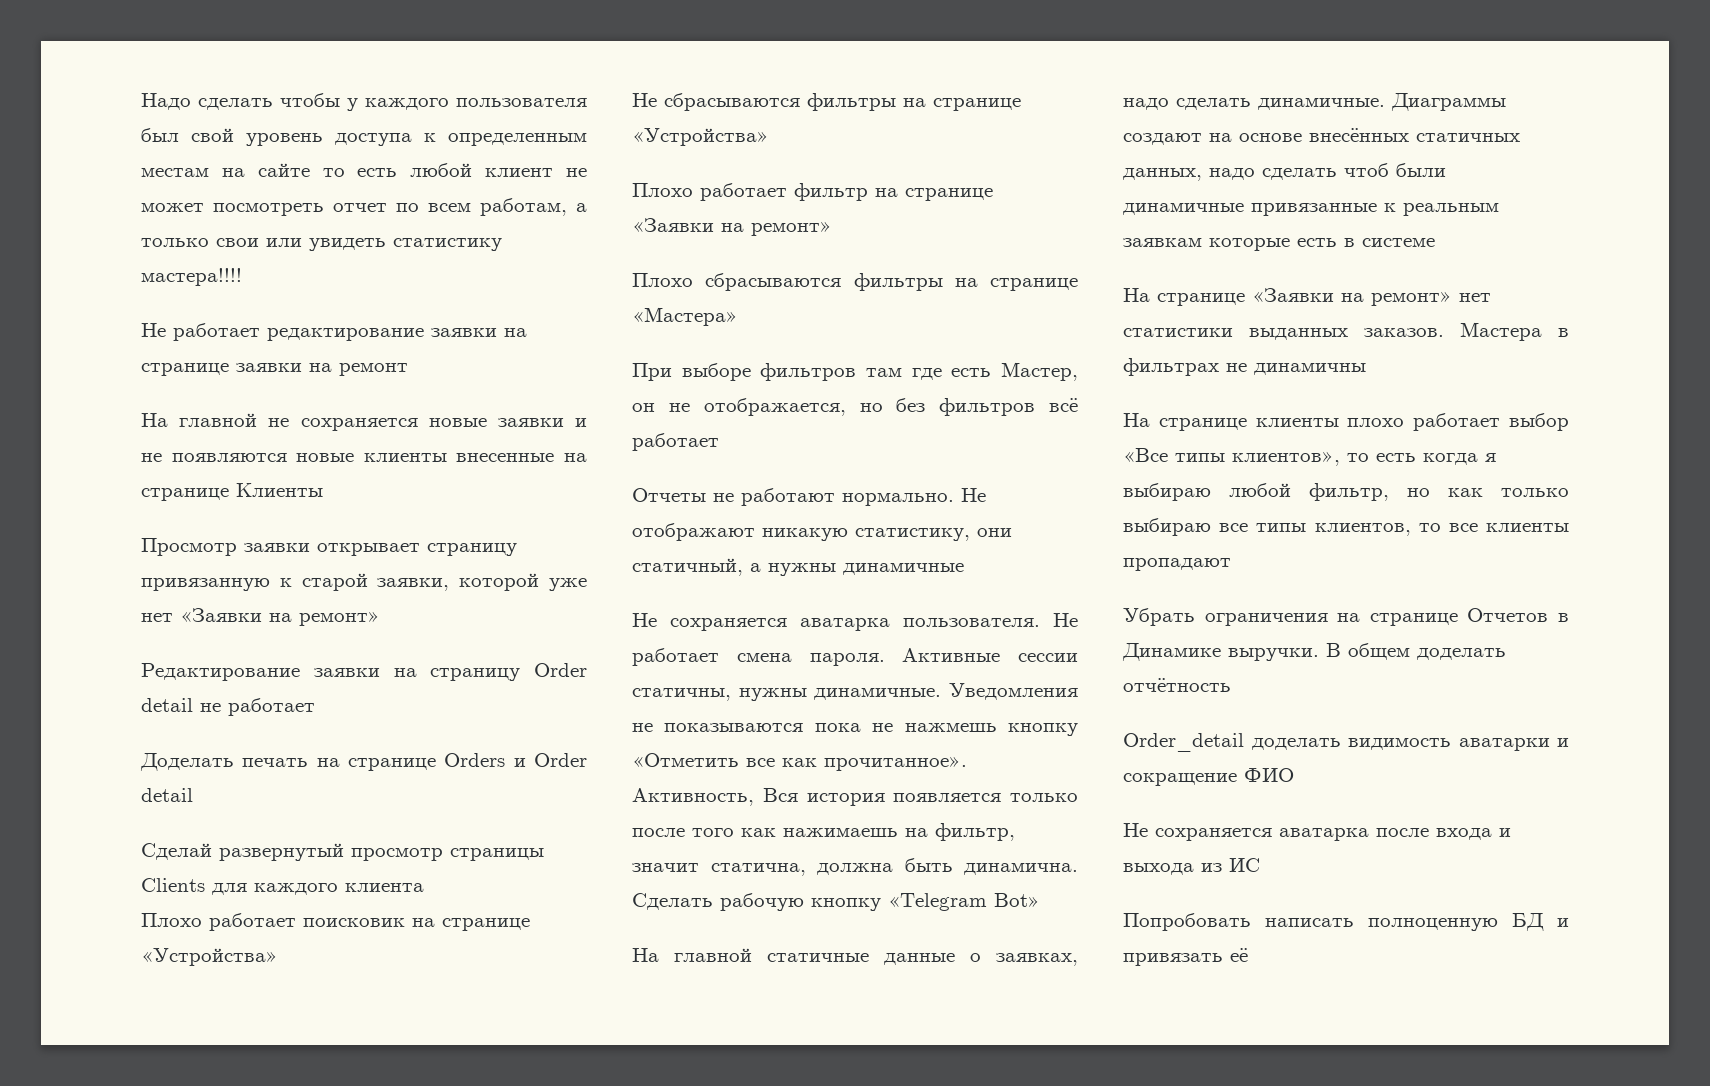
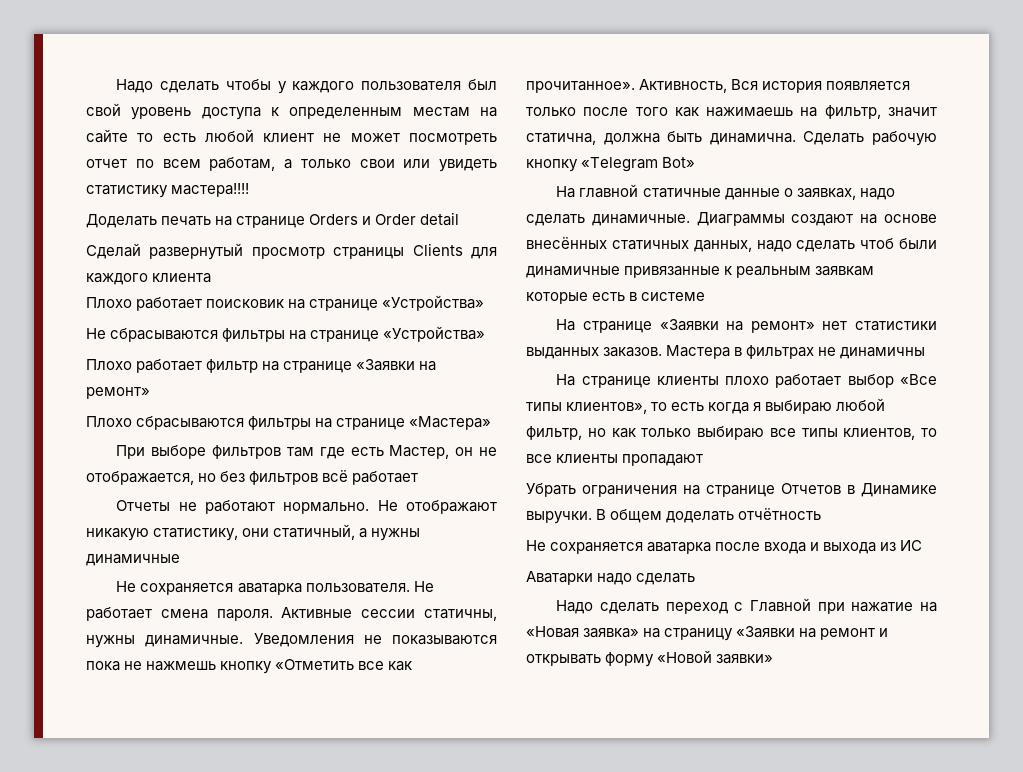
[141,323,527,341] [141,363,408,376] [141,413,587,431] [141,453,587,462] [141,483,323,501] [141,538,517,556] [141,573,587,591] [141,608,380,626] [141,663,587,681] [141,698,315,716] // Не работает редактирование заявки на странице заявки на ремонт // На главной не сохраняется новые заявки и не появляются новые клиенты внесенные на странице Клиенты // Просмотр заявки открывает страницу привязанную к старой заявки, которой уже нет «Заявки на ремонт» // Редактирование заявки на страницу Order detail не работает -> (250, 190) none
[1123,733,1569,752] [1123,768,1294,786] // Order_detail доделать видимость аватарки и сокращение ФИО -> (822, 514) none
[1123,913,1569,931] [1123,948,1248,966] Попробовать написать полноценную БД и привязать её -> [526,571,696,585] [556,598,937,614] [526,626,889,641] [526,650,774,667] Аватарки надо сделать // Надо сделать переход с Главной при нажатие на «Новая заявка» на страницу «Заявки на ремонт и открывать форму «Новой заявки»

